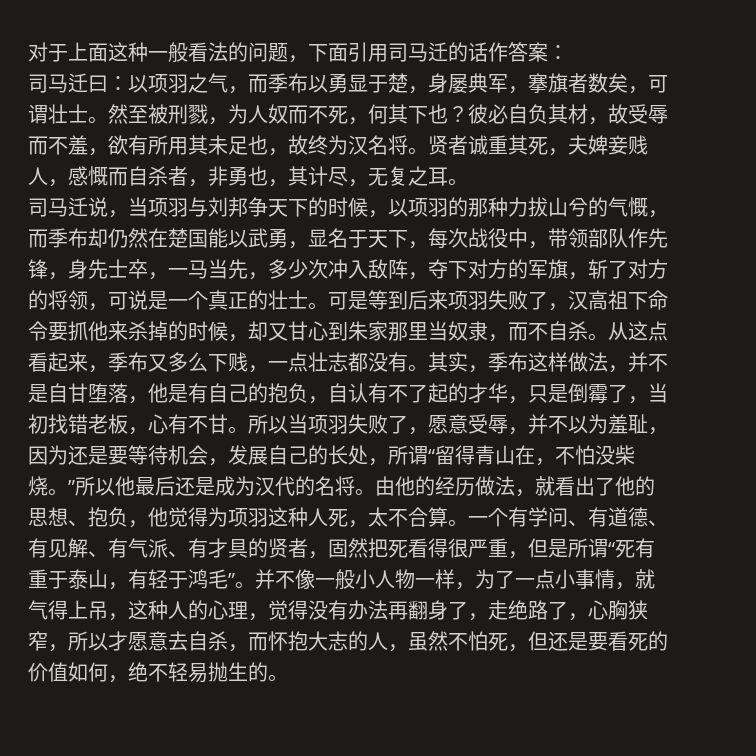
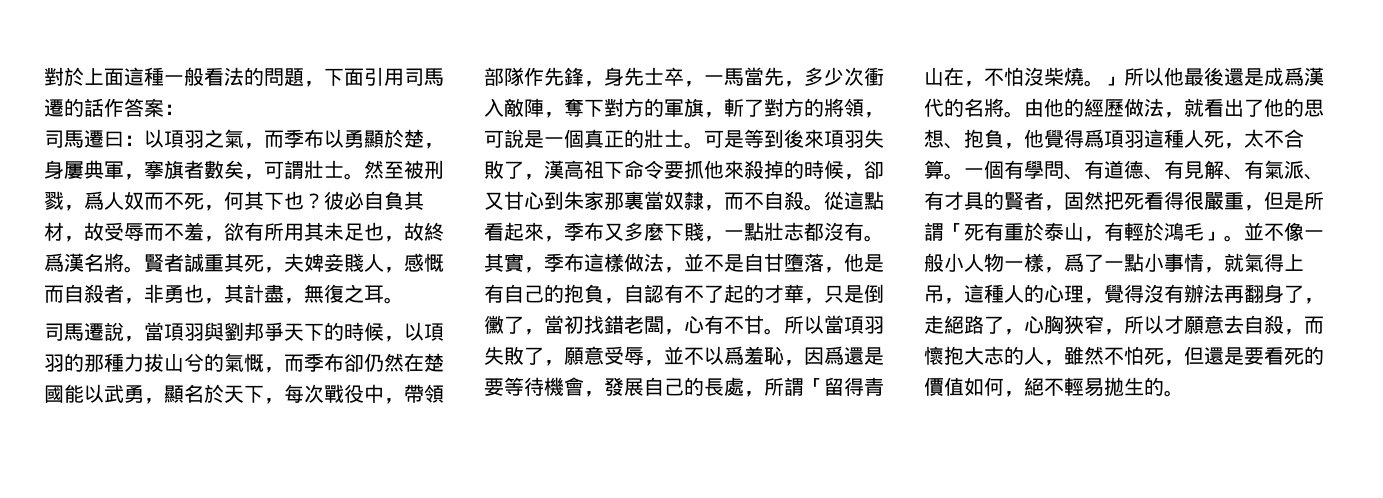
[28,42,148,62] 对于上面这种 -> [44,67,164,86] 對於上面這種
[248,42,288,62] 问题 -> [264,68,304,86] 問題
[408,42,488,62] 马迁的话 -> [424,68,444,86] [44,98,104,117] 馬遷的話
[48,73,668,94] [28,104,68,124] 马迁曰：以项羽之气，而季布以勇显于楚，身屡典军，搴旗者数矣，可谓壮 -> [64,129,444,149] [44,160,324,180] 馬遷曰：以項羽之氣，而季布以勇顯於楚，身屢典軍，搴旗者數矣，可謂壯
[228,104,248,124] 为 -> [84,191,104,210] 爲
[528,104,548,124] 负 -> [384,191,404,210] 負
[308,135,488,155] 终为汉名将。贤者诚 -> [424,222,444,241] [44,253,204,273] 終爲漢名將。賢者誠
[628,135,648,155] 贱 -> [344,253,364,272] 賤
[148,166,168,186] 杀 -> [84,284,104,303] 殺
[308,166,408,187] 计尽，无复 -> [244,284,344,304] 計盡，無復
[48,197,508,218] 马迁说，当项羽与刘邦争天下的时候，以项羽的那种 -> [64,322,444,342] [44,353,124,372] 馬遷說，當項羽與劉邦爭天下的時候，以項羽的那種
[608,197,628,217] 气 -> [224,353,244,372] 氣
[88,228,108,248] 却 -> [344,354,364,372] 卻
[188,229,208,248] 国 -> [44,385,64,403] 國
[308,228,368,248] 显名于 -> [164,384,224,403] 顯名於
[468,228,668,249] [28,259,48,279] 战役中，带领部队作先锋 -> [324,384,444,404] [484,67,584,86] 戰役中，帶領部隊作先鋒
[188,259,228,279] 马当 -> [724,67,764,86] 馬當
[328,259,668,280] [28,290,668,311] [28,321,668,342] [28,352,648,373] 冲入敌阵，夺下对方的军旗，斩了对方的将领，可说是一个真正的壮士。可是等到后来项羽失败了，汉高祖下命令要抓他来杀掉的时候，却又甘心到朱家那里当奴隶，而不自杀。从这点看起来，季布又多么下贱，一点壮志都没有。其实，季布这样做法，并 -> [864,67,884,86] [484,98,884,118] [484,129,884,149] [484,160,884,180] [484,191,884,211] [484,222,884,242] [484,253,704,273] 衝入敵陣，奪下對方的軍旗，斬了對方的將領，可說是一個真正的壯士。可是等到後來項羽失敗了，漢高祖下命令要抓他來殺掉的時候，卻又甘心到朱家那裏當奴隸，而不自殺。從這點看起來，季布又多麼下賤，一點壯志都沒有。其實，季布這樣做法，並
[88,383,108,403] 堕 -> [784,253,804,272] 墮
[288,383,368,404] 负，自认 -> [584,284,664,304] 負，自認
[488,383,508,403] 华 -> [784,284,804,303] 華
[588,383,668,404] [28,414,668,435] [28,445,635,466] [28,476,355,496] 霉了，当初找错老板，心有不甘。所以当项羽失败了，愿意受辱，并不以为羞耻，因为还是要等待机会，发展自己的长处，所谓“留得青山在，不怕没柴烧。”所以他最后还是成为汉代的名将 -> [484,315,884,335] [484,346,884,366] [484,377,884,397] [924,67,1324,87] [924,98,1004,117] 黴了，當初找錯老闆，心有不甘。所以當項羽失敗了，願意受辱，並不以爲羞恥，因爲還是要等待機會，發展自己的長處，所謂「留得青山在，不怕沒柴燒。」所以他最後還是成爲漢代的名將
[435,476,475,496] 经历 -> [1084,98,1124,117] 經歷
[108,507,308,528] 负，他觉得为项羽这种 -> [984,129,1184,149] 負，他覺得爲項羽這種
[488,507,568,527] 个有学问 -> [984,160,1064,179] 個有學問
[48,538,148,558] 见解、有气 -> [1184,160,1284,180] 見解、有氣
[268,538,288,558] 贤 -> [1004,192,1024,210] 賢
[468,539,488,558] 严 -> [1204,192,1224,210] 嚴
[588,538,655,558] [28,569,275,590] 谓“死有重于泰山，有轻于鸿毛”。并 -> [924,222,1264,242] 謂「死有重於泰山，有輕於鴻毛」。並
[435,569,555,590] 样，为了一点 -> [1024,253,1144,273] 樣，爲了一點
[28,600,48,620] 气 -> [1244,253,1264,272] 氣
[128,600,168,620] 这种 -> [964,284,1004,303] 這種
[268,600,368,620] 觉得没有办 -> [1104,284,1204,303] 覺得沒有辦
[508,600,528,620] 绝 -> [944,315,964,334] 絕
[628,600,648,620] 狭 -> [1064,315,1084,334] 狹
[128,631,288,652] 愿意去自杀，而怀 -> [1184,315,1324,335] [924,346,944,365] 願意去自殺，而懷
[408,632,428,651] 虽 -> [1064,346,1084,365] 雖
[548,631,568,651] 还 -> [1204,347,1224,365] 還
[28,663,48,682] 价 -> [924,377,944,396] 價
[128,662,228,683] 绝不轻易抛 -> [1024,377,1124,397] 絕不輕易拋

